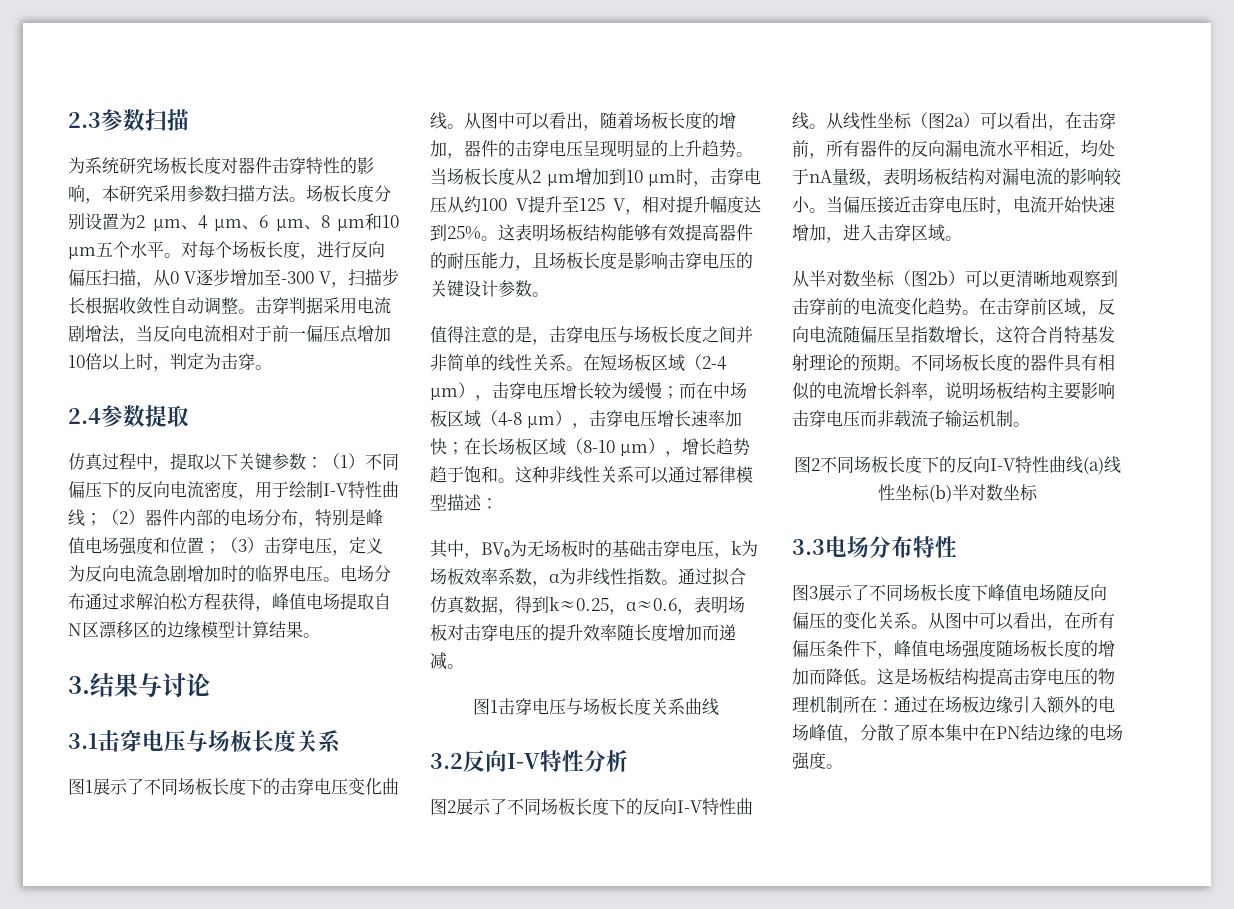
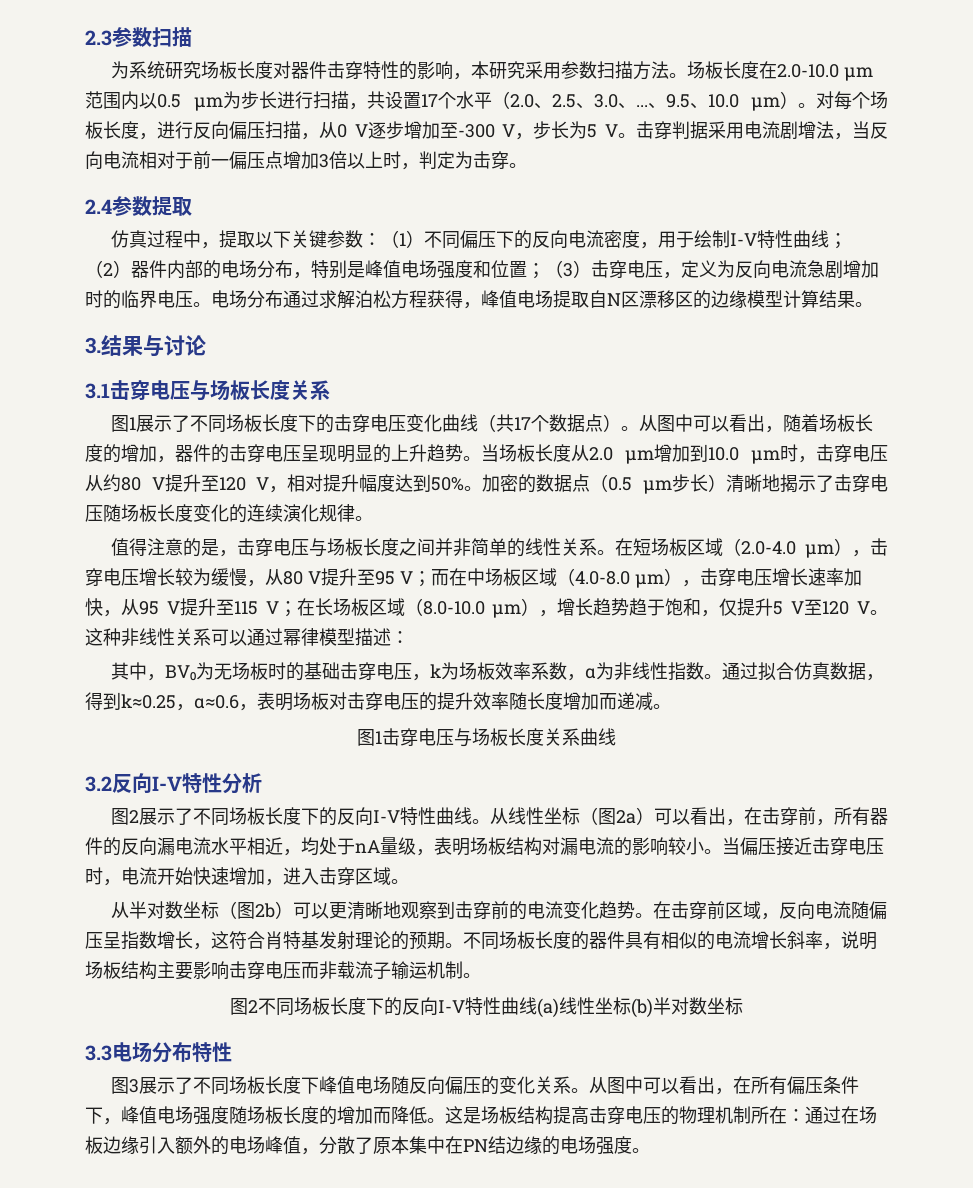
[374,185,391,202] [68,213,399,232] [68,241,164,260] 分别设置为2 μm、4 μm、6 μm、8 μm和10 μm五个水平 -> [758,61,873,81] [85,91,798,111] 在2.0-10.0 μm范围内以0.5 μm为步长进行扫描，共设置17个水平（2.0、2.5、3.0、...、9.5、10.0 μm）
[348,268,399,286] [68,297,238,315] 扫描步长根据收敛性自动调整 -> [533,121,618,139] 步长为5 V
[68,355,85,368] 10 -> [319,154,329,168] 3
(447, 121) none -> [477,414,621,432] （共17个数据点）
[532,170,541,183] 2 -> [589,447,613,461] 2.0
[625,170,643,183] 10 -> [708,447,739,461] 10.0
[481,196,605,213] 100 V提升至125 -> [121,474,246,492] 80 V提升至120
[447,224,753,242] [430,252,753,271] [430,280,532,297] 25%。这表明场板结构能够有效提高器件的耐压能力，且场板长度是影响击穿电压的关键设计参数 -> [431,474,888,494] [85,504,355,523] 50%。加密的数据点（0.5 μm步长）清晰地揭示了击穿电压随场板长度变化的连续演化规律
[702,356,727,370] 2-4 -> [740,541,796,555] 2.0-4.0
(662, 390) none -> [247,568,413,587] ，从80 V提升至95 V
[498,412,522,426] 4-8 -> [574,571,630,585] 4.0-8.0
(447, 446) none -> [103,598,279,617] ，从95 V提升至115 V
[583,440,615,453] 8-10 -> [422,601,485,615] 8.0-10.0
(498, 474) none -> [701,598,870,617] ，仅提升5 V至120 V

